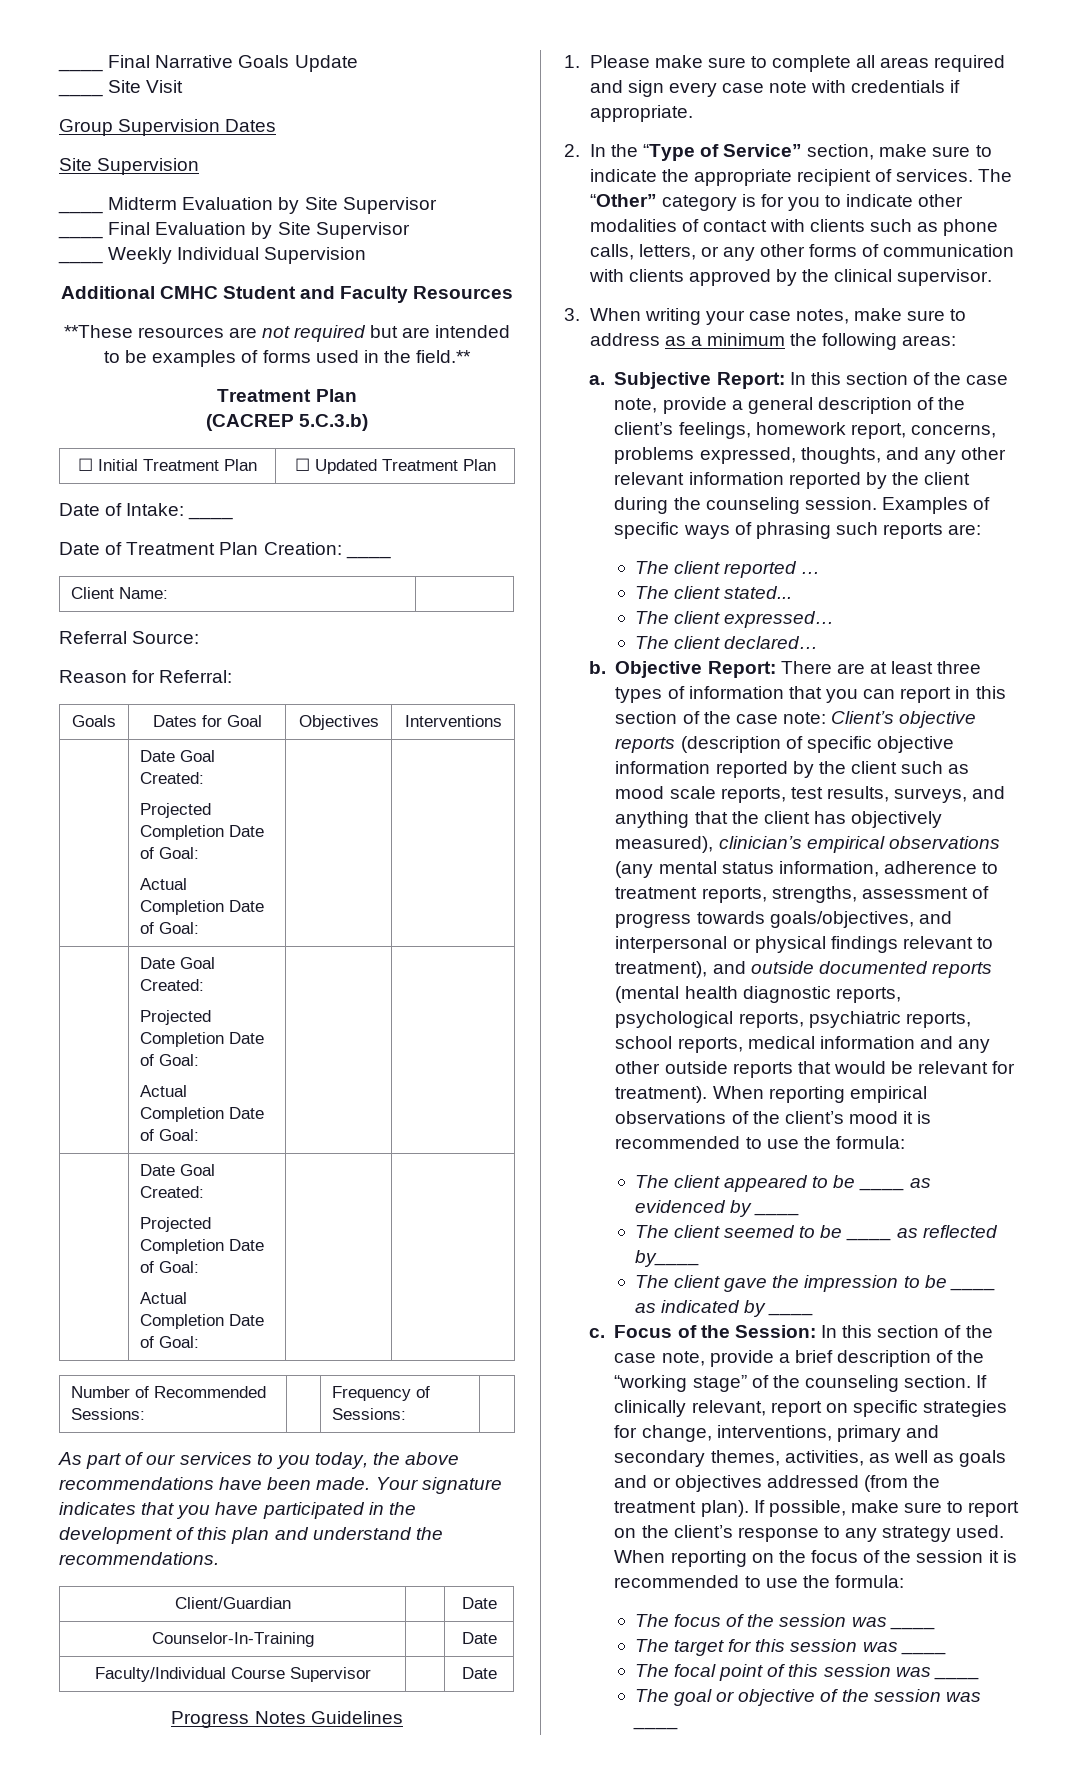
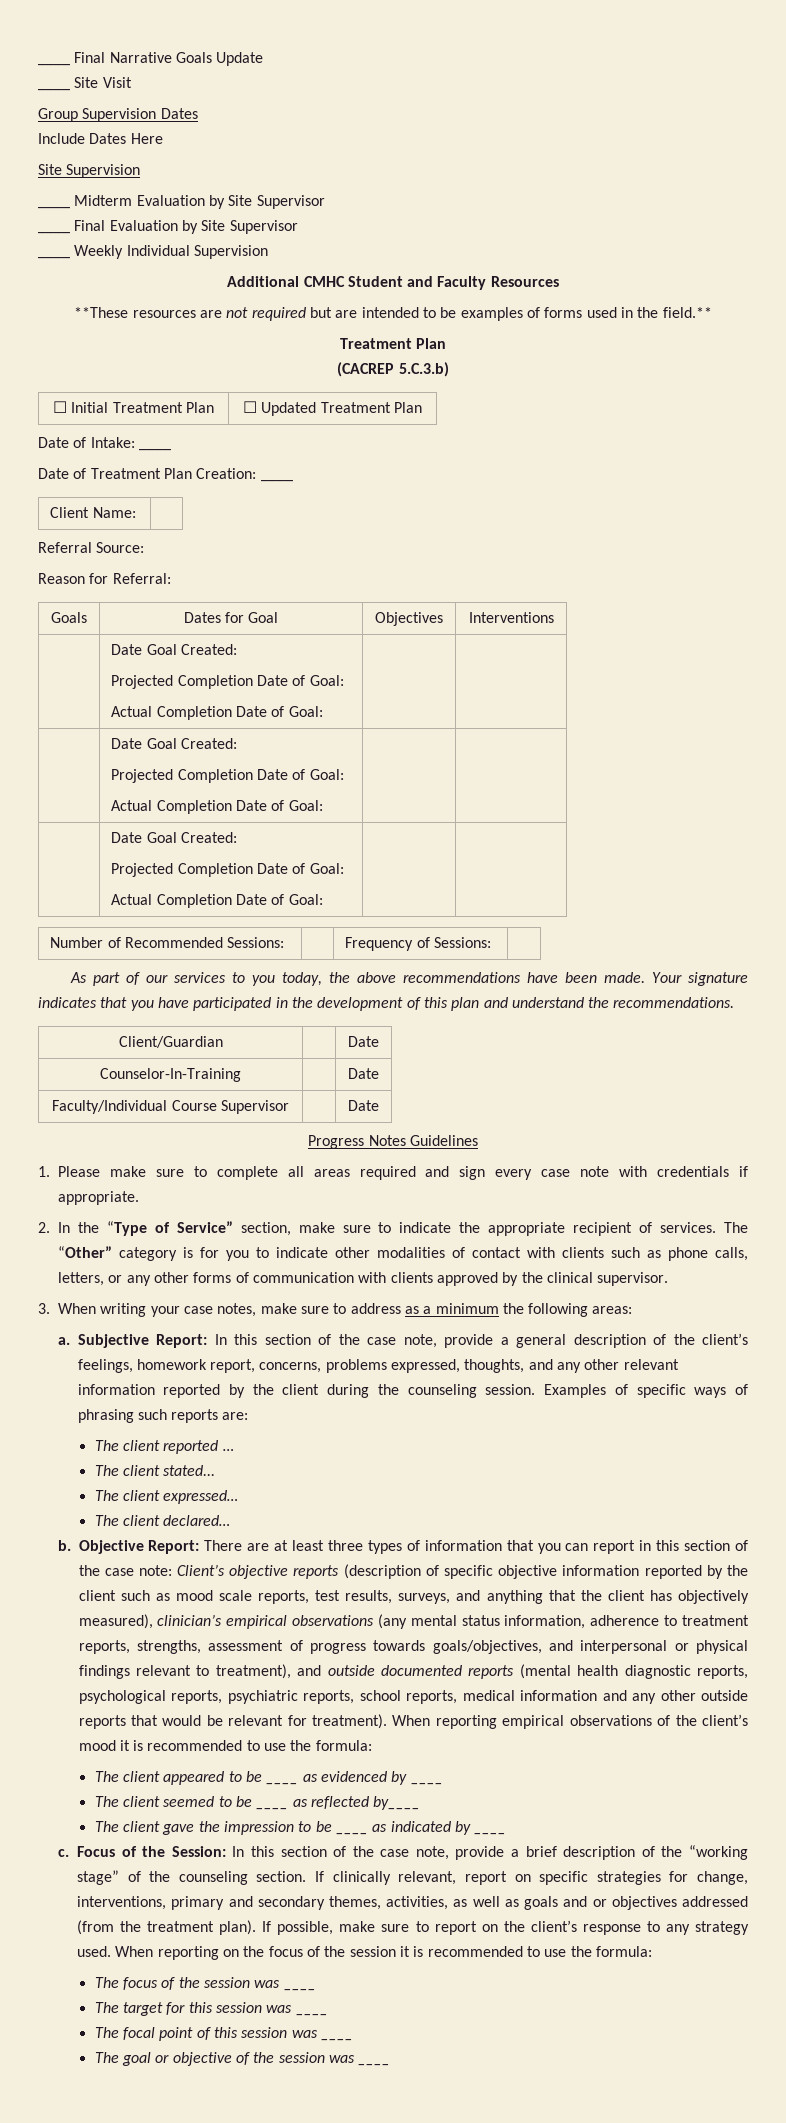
(277, 125) none -> [38,133,163,144] // Include Dates Here

